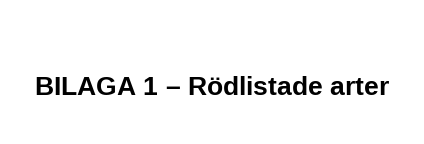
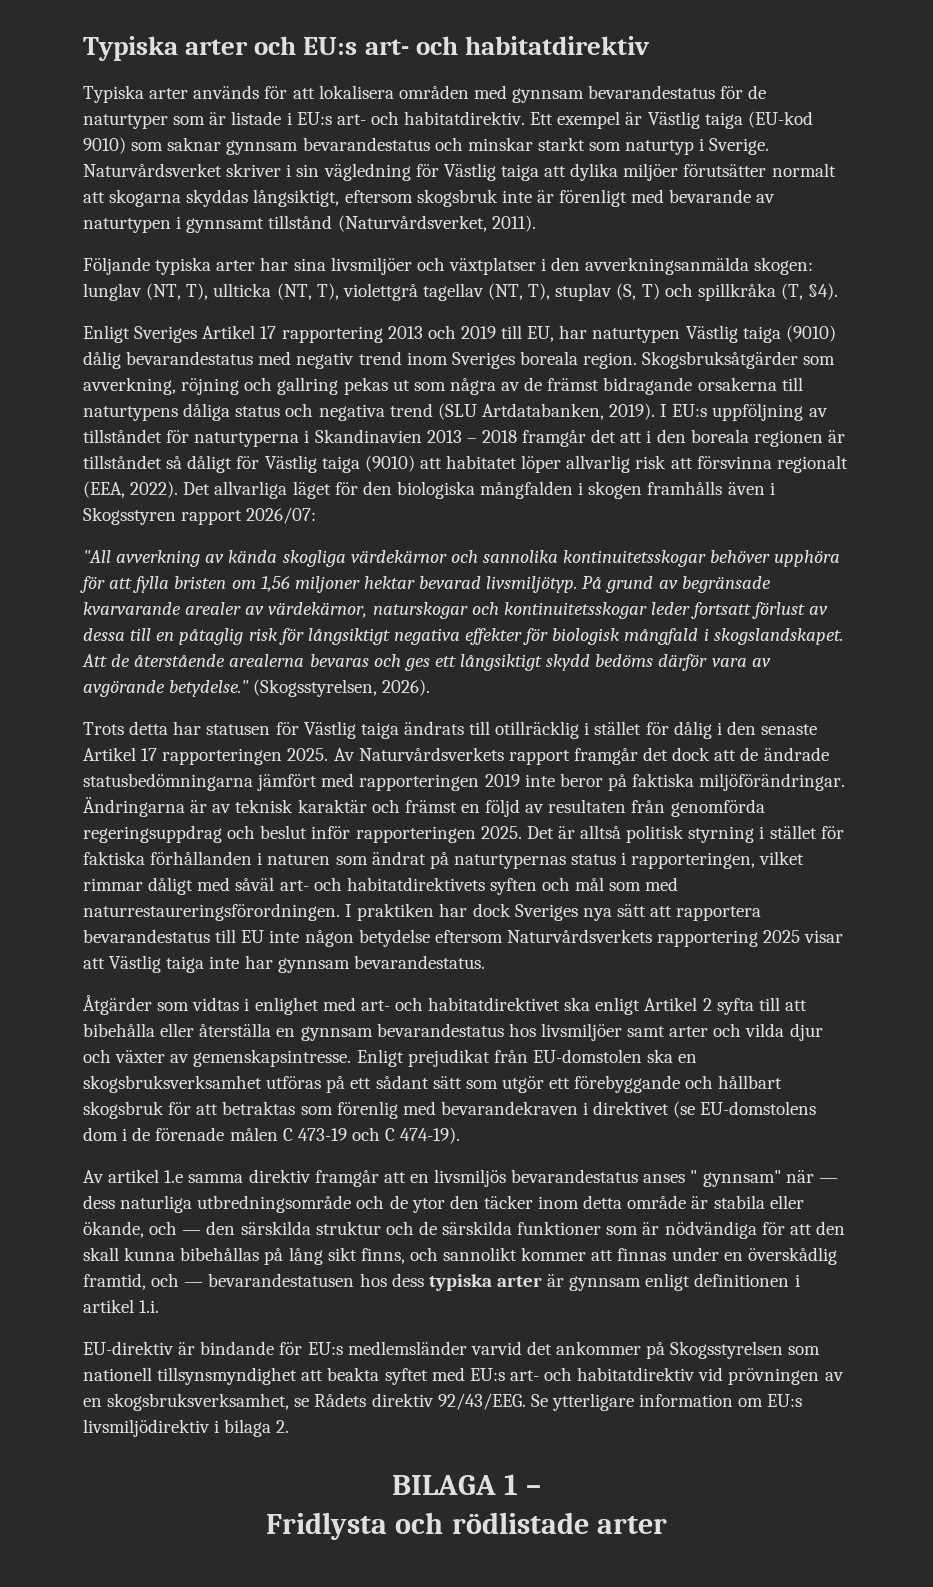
(35, 86) none -> [83,36,650,61] [83,85,767,103] [83,111,813,129] [83,137,770,155] [83,163,836,181] [83,189,776,207] [83,215,536,233] [83,257,814,275] [83,283,839,301] [83,325,836,343] [83,351,836,369] [83,377,803,395] [83,403,828,421] [83,429,845,447] [83,455,848,473] [83,481,775,499] [83,507,317,525] [83,550,841,567] [80,576,771,593] [83,602,829,619] [83,628,843,645] [82,654,771,671] [83,679,431,697] [83,721,818,739] [83,747,829,765] [83,773,846,791] [83,797,765,817] [83,825,844,843] [83,851,805,869] [83,877,679,895] [83,903,762,921] [83,929,844,947] [83,955,485,973] [83,995,807,1015] [83,1023,823,1041] [83,1049,698,1067] [83,1075,783,1093] [83,1101,817,1119] [83,1127,461,1144] [83,1169,838,1187] [83,1195,804,1213] [83,1221,845,1239] [83,1247,837,1265] [83,1273,800,1291] [83,1299,160,1313] [83,1341,821,1359] [83,1367,844,1385] [83,1393,803,1411] [83,1419,290,1437] Typiska arter och EU:s art- och habitatdirektiv // Typiska arter används för att lokalisera områden med gynnsam bevarandestatus för de naturtyper som är listade i EU:s art- och habitatdirektiv. Ett exempel är Västlig taiga (EU-kod 9010) som saknar gynnsam bevarandestatus och minskar starkt som naturtyp i Sverige. Naturvårdsverket skriver i sin vägledning för Västlig taiga att dylika miljöer förutsätter normalt att skogarna skyddas långsiktigt, eftersom skogsbruk inte är förenligt med bevarande av naturtypen i gynnsamt tillstånd (Naturvårdsverket, 2011). // Följande typiska arter har sina livsmiljöer och växtplatser i den avverkningsanmälda skogen: lunglav (NT, T), ullticka (NT, T), violettgrå tagellav (NT, T), stuplav (S, T) och spillkråka (T, §4). // Enligt Sveriges Artikel 17 rapportering 2013 och 2019 till EU, har naturtypen Västlig taiga (9010) dålig bevarandestatus med negativ trend inom Sveriges boreala region. Skogsbruksåtgärder som avverkning, röjning och gallring pekas ut som några av de främst bidragande orsakerna till naturtypens dåliga status och negativa trend (SLU Artdatabanken, 2019). I EU:s uppföljning av tillståndet för naturtyperna i Skandinavien 2013 – 2018 framgår det att i den boreala regionen är tillståndet så dåligt för Västlig taiga (9010) att habitatet löper allvarlig risk att försvinna regionalt (EEA, 2022). Det allvarliga läget för den biologiska mångfalden i skogen framhålls även i Skogsstyren rapport 2026/07: // "All avverkning av kända skogliga värdekärnor och sannolika kontinuitetsskogar behöver upphöra för att fylla bristen om 1,56 miljoner hektar bevarad livsmiljötyp. På grund av begränsade kvarvarande arealer av värdekärnor, naturskogar och kontinuitetsskogar leder fortsatt förlust av dessa till en påtaglig risk för långsiktigt negativa effekter för biologisk mångfald i skogslandskapet. Att de återstående arealerna bevaras och ges ett långsiktigt skydd bedöms därför vara av avgörande betydelse." (Skogsstyrelsen, 2026). // Trots detta har statusen för Västlig taiga ändrats till otillräcklig i stället för dålig i den senaste Artikel 17 rapporteringen 2025. Av Naturvårdsverkets rapport framgår det dock att de ändrade statusbedömningarna jämfört med rapporteringen 2019 inte beror på faktiska miljöförändringar. Ändringarna är av teknisk karaktär och främst en följd av resultaten från genomförda regeringsuppdrag och beslut inför rapporteringen 2025. Det är alltså politisk styrning i stället för faktiska förhållanden i naturen som ändrat på naturtypernas status i rapporteringen, vilket rimmar dåligt med såväl art- och habitatdirektivets syften och mål som med naturrestaureringsförordningen. I praktiken har dock Sveriges nya sätt att rapportera bevarandestatus till EU inte någon betydelse eftersom Naturvårdsverkets rapportering 2025 visar att Västlig taiga inte har gynnsam bevarandestatus. // Åtgärder som vidtas i enlighet med art- och habitatdirektivet ska enligt Artikel 2 syfta till att bibehålla eller återställa en gynnsam bevarandestatus hos livsmiljöer samt arter och vilda djur och växter av gemenskapsintresse. Enligt prejudikat från EU-domstolen ska en skogsbruksverksamhet utföras på ett sådant sätt som utgör ett förebyggande och hållbart skogsbruk för att betraktas som förenlig med bevarandekraven i direktivet (se EU-domstolens dom i de förenade målen C 473-19 och C 474-19). // Av artikel 1.e samma direktiv framgår att en livsmiljös bevarandestatus anses " gynnsam" när — dess naturliga utbredningsområde och de ytor den täcker inom detta område är stabila eller ökande, och — den särskilda struktur och de särskilda funktioner som är nödvändiga för att den skall kunna bibehållas på lång sikt finns, och sannolikt kommer att finnas under en överskådlig framtid, och — bevarandestatusen hos dess typiska arter är gynnsam enligt definitionen i artikel 1.i. // EU-direktiv är bindande för EU:s medlemsländer varvid det ankommer på Skogsstyrelsen som nationell tillsynsmyndighet att beakta syftet med EU:s art- och habitatdirektiv vid prövningen av en skogsbruksverksamhet, se Rådets direktiv 92/43/EEG. Se ytterligare information om EU:s livsmiljödirektiv i bilaga 2. //
[187,76,323,95] Rödlistade -> [266,1512,589,1540] // Fridlysta och rödlistade

